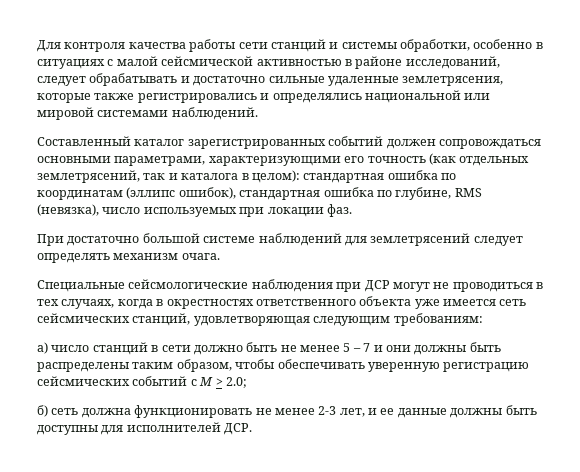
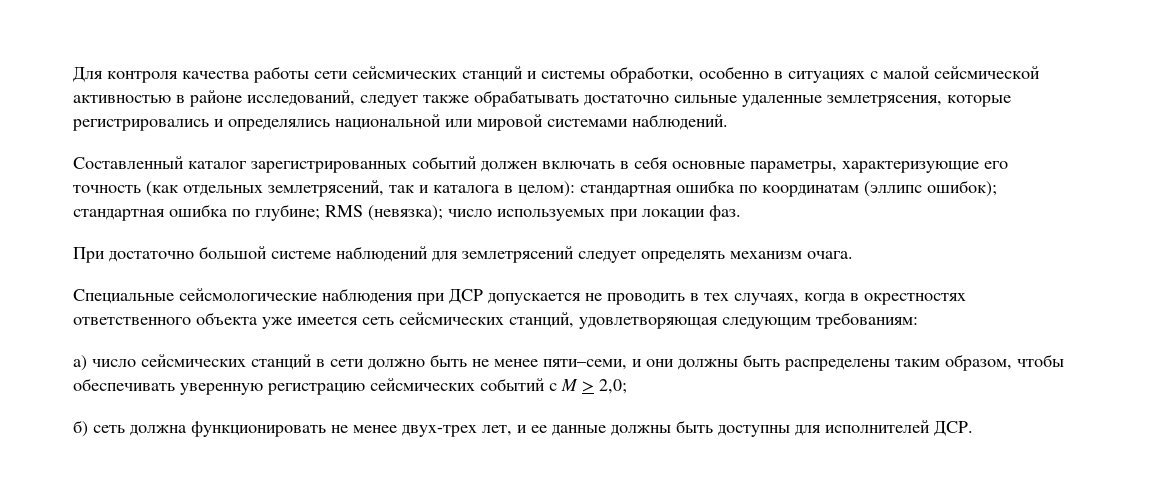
(268, 45) none -> [352,66,457,79] сейсмических
[89,73,190,86] обрабатывать и -> [423,90,579,107] также обрабатывать
[94,93,135,100] также -> (1011, 101) none
[438,139,541,149] [37,156,341,166] сопровождаться основными параметрами, характеризующими -> [542,156,979,173] включать в себя основные параметры, характеризующие
[178,187,482,200] [37,204,99,216] ошибок), стандартная ошибка по глубине, RMS (невязка), -> [927,180,997,197] [73,204,443,221] ошибок); стандартная ошибка по глубине; RMS (невязка);
[392,282,533,292] могут не проводиться -> [488,293,685,305] допускается не проводить
(90, 348) none -> [141,354,246,367] сейсмических
[343,343,371,352] 5 – 7 -> [543,359,627,370] пяти–семи,
[225,377,247,388] 2.0; -> [599,379,627,394] 2,0;
[318,406,337,415] 2-3 -> [402,425,477,437] двух-трех

